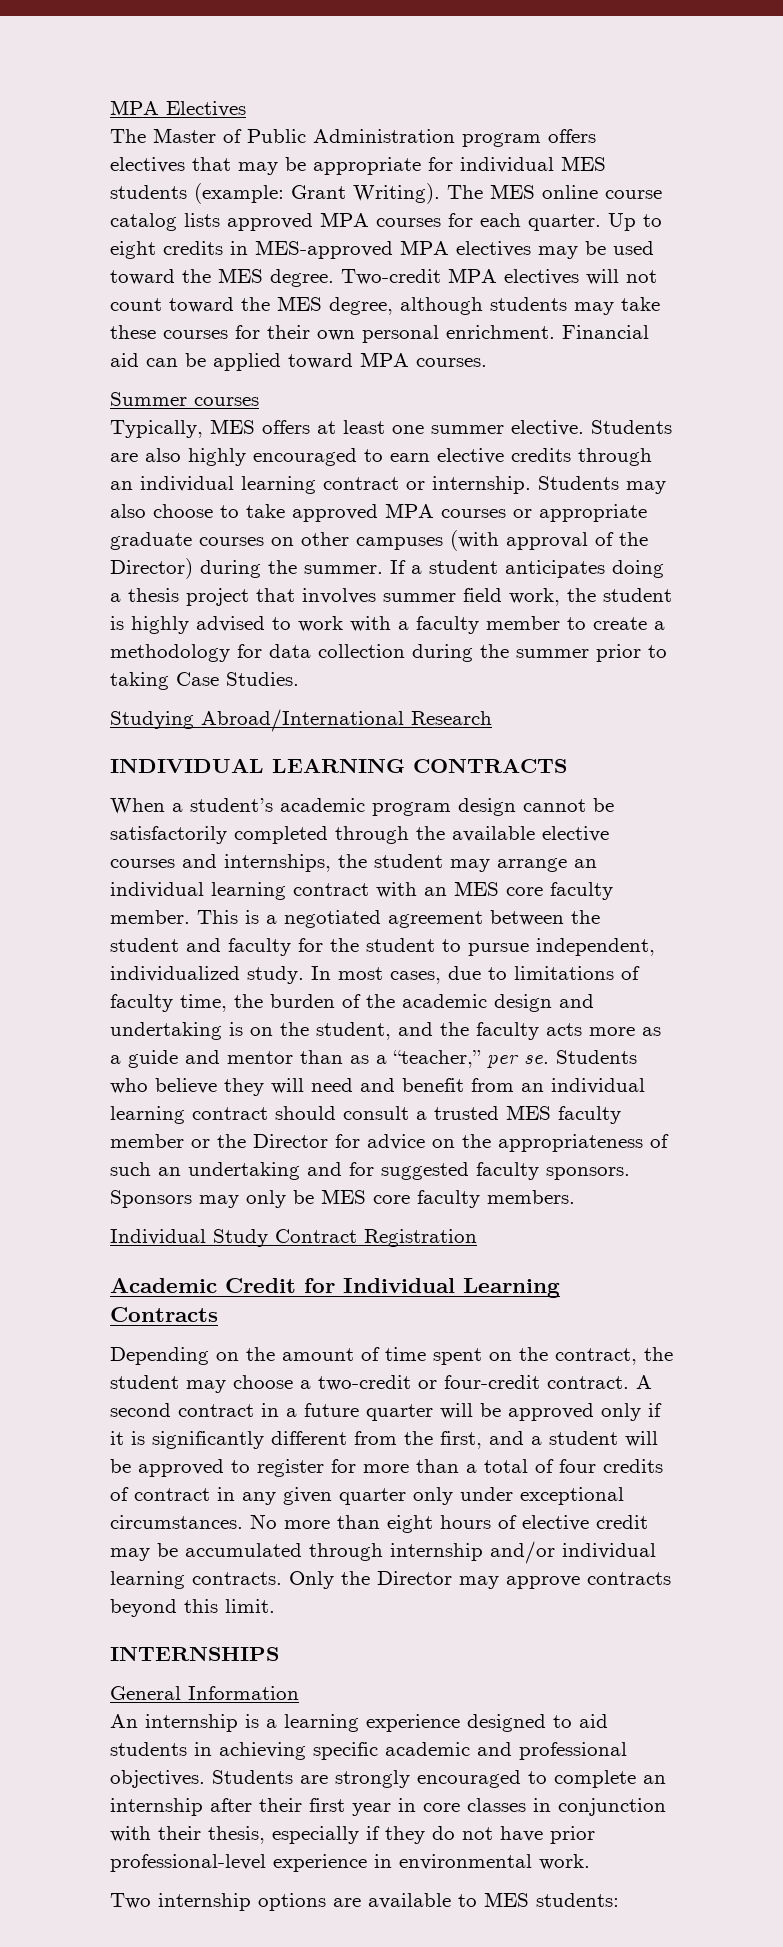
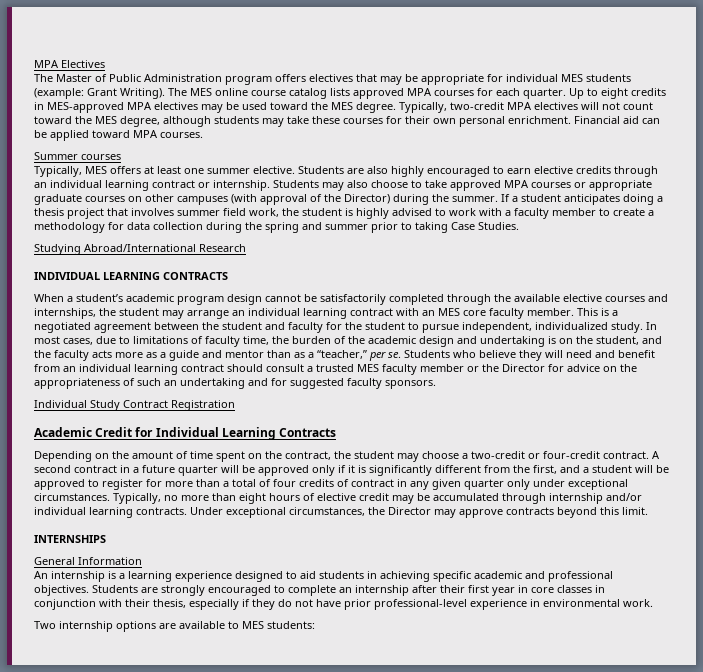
[341,269,441,285] Two-credit -> [399,102,504,113] Typically, two-credit
(509, 651) none -> [265,222,322,233] spring and
[110,1189,575,1208] Sponsors may only be MES core faculty members. -> (436, 384) none
[250,1514,277,1529] No -> [113,493,178,504] Typically, no
[289,1571,334,1589] Only -> [190,507,365,518] Under exceptional circumstances,

